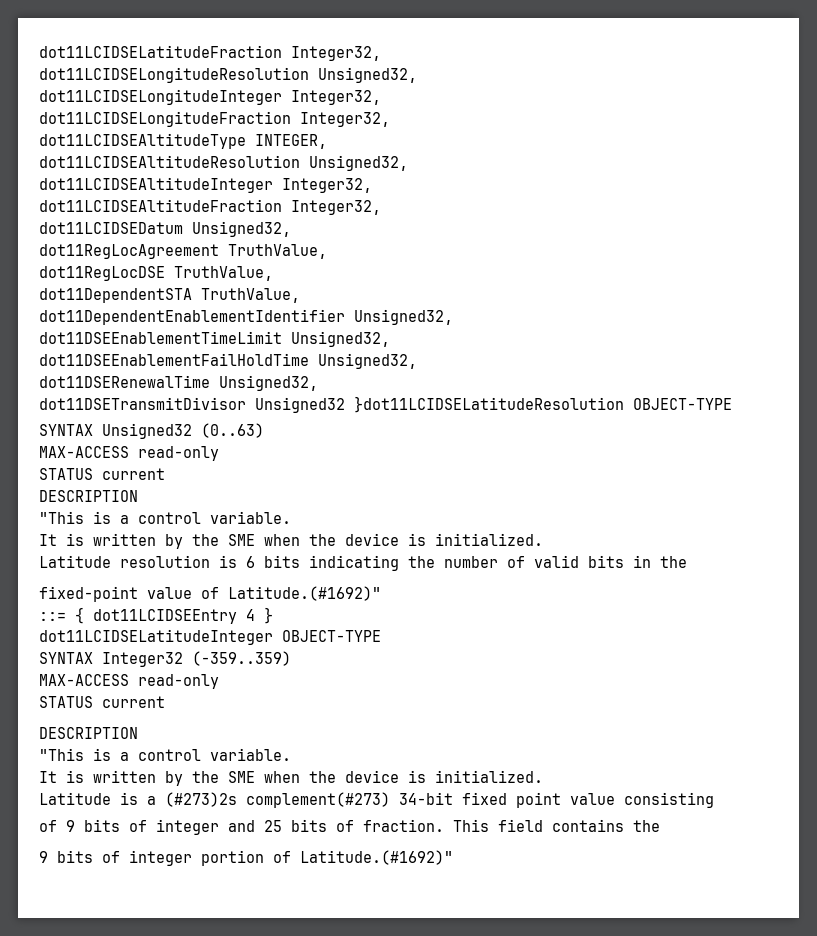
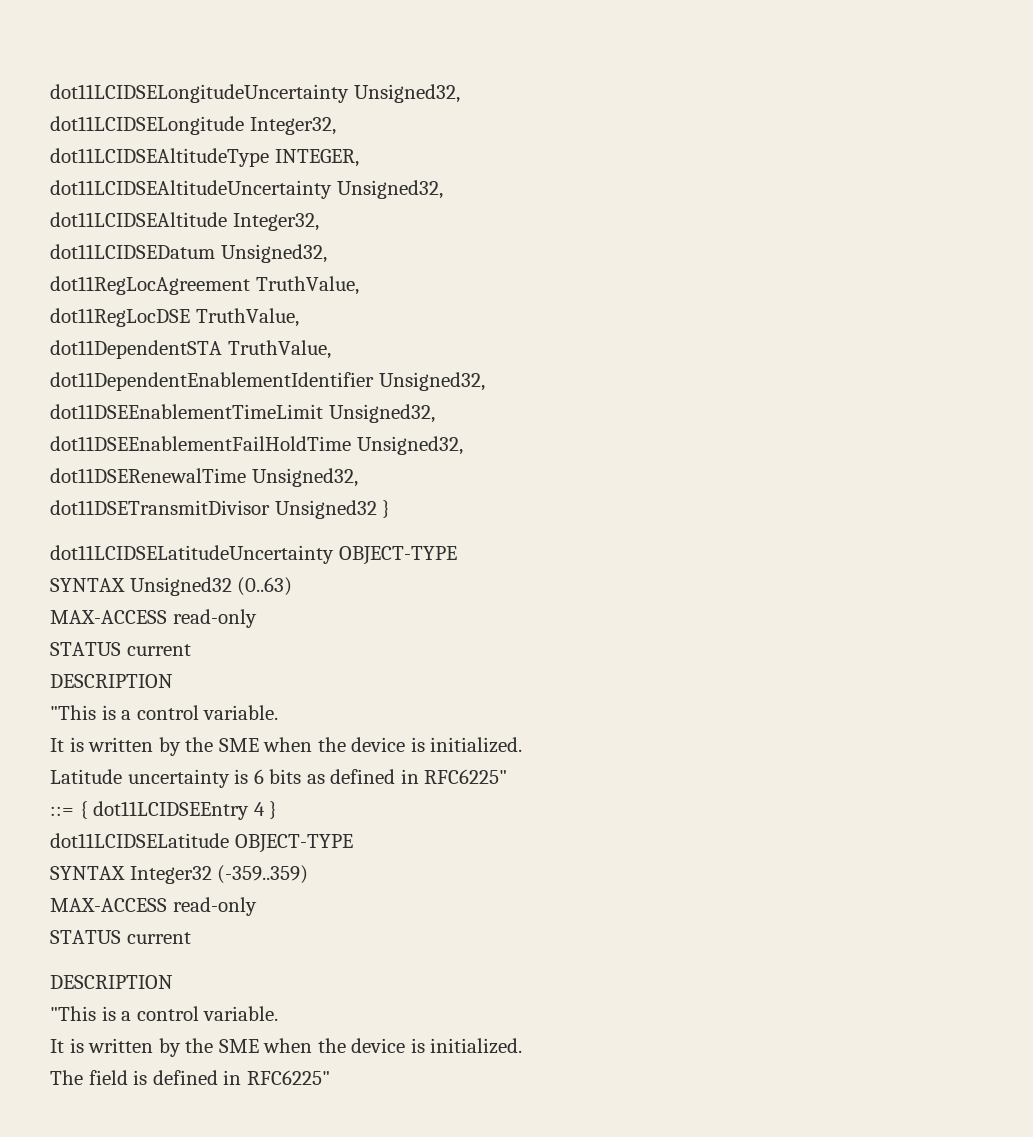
[39,45,381,61] [39,67,417,83] [39,89,381,105] [39,111,291,127] dot11LCIDSELatitudeFraction Integer32, // dot11LCIDSELongitudeResolution Unsigned32, // dot11LCIDSELongitudeInteger Integer32, // dot11LCIDSELongitudeFraction -> [50,84,460,103] [50,116,244,135] dot11LCIDSELongitudeUncertainty Unsigned32, // dot11LCIDSELongitude
[39,155,408,171] [39,177,372,193] [39,199,282,212] dot11LCIDSEAltitudeResolution Unsigned32, // dot11LCIDSEAltitudeInteger Integer32, // dot11LCIDSEAltitudeFraction -> [50,180,443,199] [50,212,227,227] dot11LCIDSEAltitudeUncertainty Unsigned32, // dot11LCIDSEAltitude
[354,396,624,413] }dot11LCIDSELatitudeResolution -> [382,500,391,518] [50,545,334,564] } // dot11LCIDSELatitudeUncertainty
[120,555,210,568] resolution -> [127,769,230,788] uncertainty
[309,555,687,571] [39,586,381,602] indicating the number of valid bits in the // fixed-point value of Latitude.(#1692)" -> [306,769,508,784] as defined in RFC6225"
[39,629,273,645] dot11LCIDSELatitudeInteger -> [50,833,229,848] dot11LCIDSELatitude
[39,792,714,808] [39,819,660,835] [39,850,453,866] Latitude is a (#273)2s complement(#273) 34-bit fixed point value consisting // of 9 bits of integer and 25 bits of fraction. This field contains the // 9 bits of integer portion of Latitude.(#1692)" -> [50,1070,330,1085] The field is defined in RFC6225"

